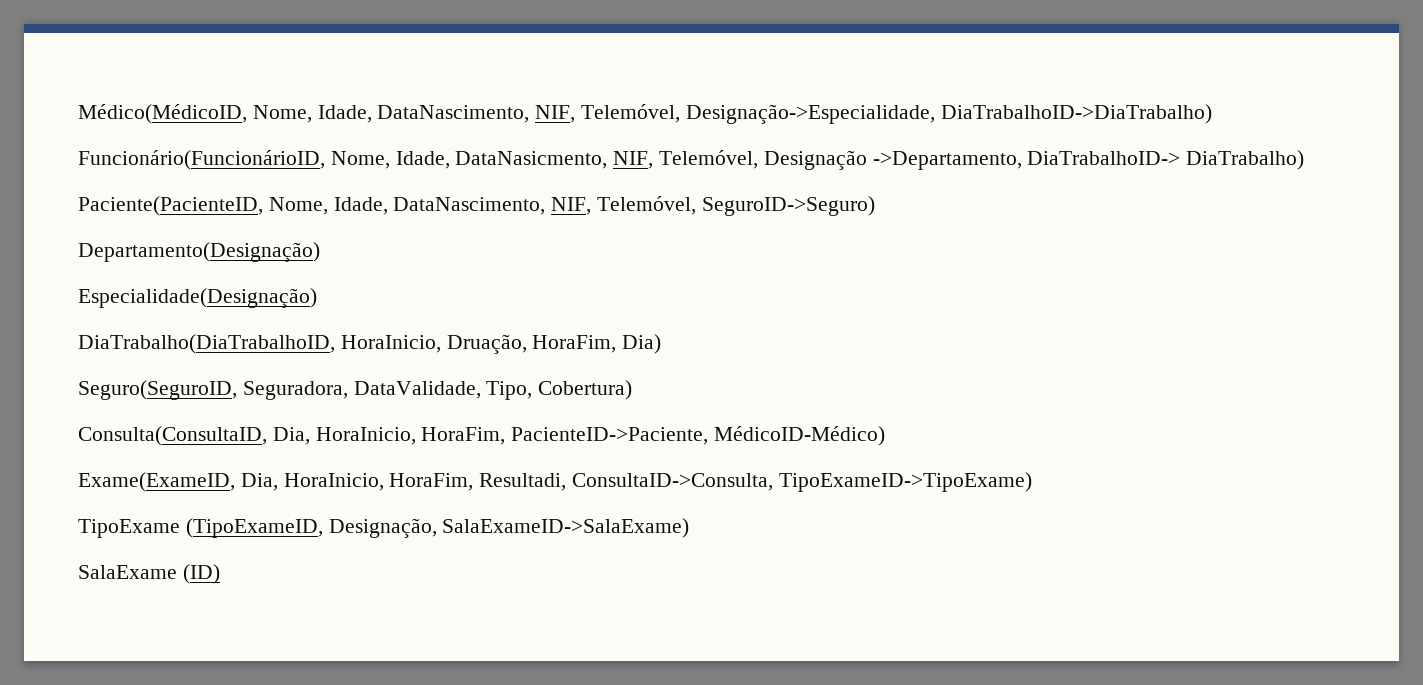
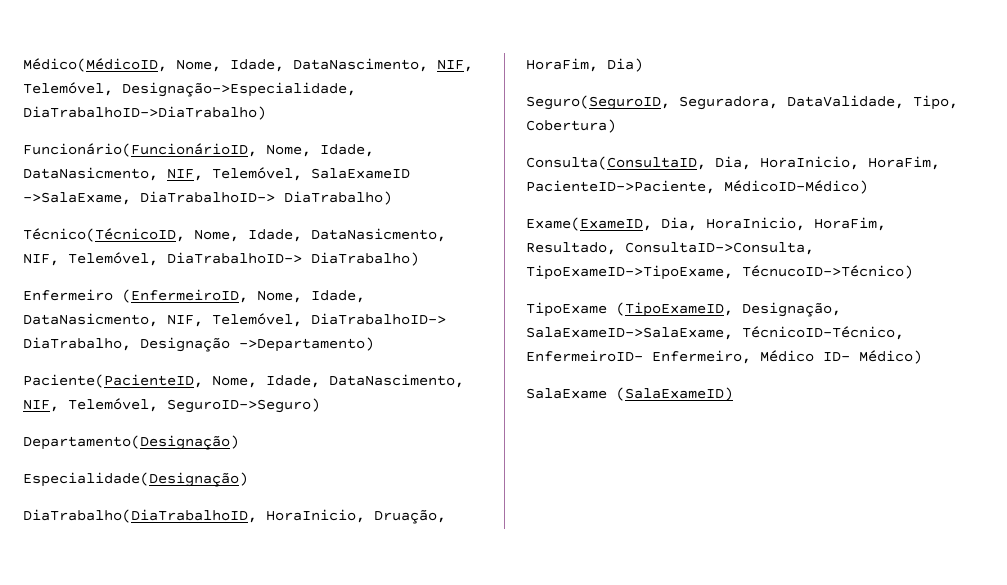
[763,150,1305,170] Designação ->Departamento, DiaTrabalhoID-> DiaTrabalho) -> [311,168,410,179] [23,191,392,205] [23,228,446,242] [23,252,419,266] [23,289,365,303] [23,313,446,327] [23,337,374,352] SalaExameID ->SalaExame, DiaTrabalhoID-> DiaTrabalho) // Técnico(TécnicoID, Nome, Idade, DataNasicmento, NIF, Telemóvel, DiaTrabalhoID-> DiaTrabalho) // Enfermeiro (EnfermeiroID, Nome, Idade, DataNasicmento, NIF, Telemóvel, DiaTrabalhoID-> DiaTrabalho, Designação ->Departamento)
[479,472,1032,492] Resultadi, ConsultaID->Consulta, TipoExameID->TipoExame) -> [526,242,814,255] [526,265,913,280] Resultado, ConsultaID->Consulta, TipoExameID->TipoExame, TécnucoID->Técnico)
[442,518,690,538] SalaExameID->SalaExame) -> [526,326,904,340] [526,350,922,364] SalaExameID->SalaExame, TécnicoID-Técnico, EnfermeiroID- Enfermeiro, Médico ID- Médico)
[182,564,220,584] (ID) -> [616,387,733,401] (SalaExameID)

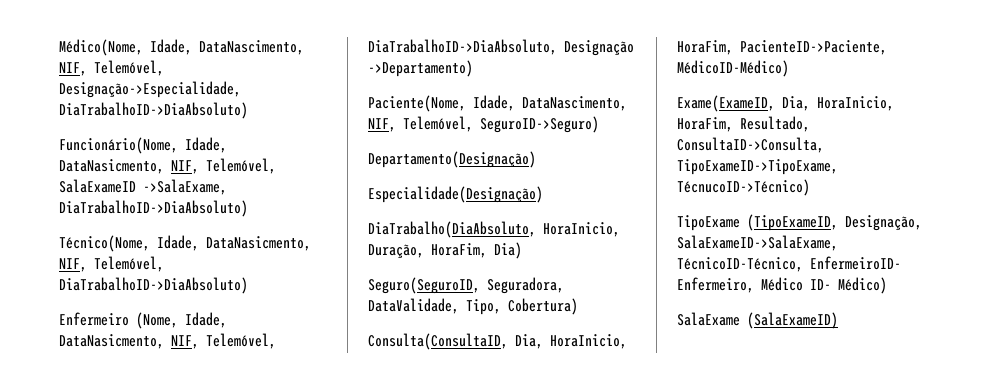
[23,58,221,72] Médico(MédicoID, Nome, -> [59,39,143,56] Médico(Nome,
[23,106,266,120] [23,143,311,157] DiaTrabalhoID->DiaTrabalho) // Funcionário(FuncionárioID, Nome, -> [59,102,248,119] [59,137,178,154] DiaTrabalhoID->DiaAbsoluto) // Funcionário(Nome,
[140,191,392,205] [23,228,446,242] [23,252,419,266] DiaTrabalhoID-> DiaTrabalho) // Técnico(TécnicoID, Nome, Idade, DataNasicmento, NIF, Telemóvel, DiaTrabalhoID-> DiaTrabalho) -> [59,200,248,217] [59,235,311,252] [59,256,164,272] [59,277,248,294] DiaTrabalhoID->DiaAbsoluto) // Técnico(Nome, Idade, DataNasicmento, NIF, Telemóvel, DiaTrabalhoID->DiaAbsoluto)
[122,289,365,303] [23,313,446,327] [23,337,131,351] (EnfermeiroID, Nome, Idade, DataNasicmento, NIF, Telemóvel, DiaTrabalhoID-> DiaTrabalho, -> [136,312,227,329] [59,333,276,349] [368,39,557,55] (Nome, Idade, DataNasicmento, NIF, Telemóvel, DiaTrabalhoID->DiaAbsoluto,
[23,374,257,388] Paciente(PacienteID, Nome, -> [368,95,466,112] Paciente(Nome,
[23,509,446,524] DiaTrabalho(DiaTrabalhoID, HoraInicio, Druação, -> [368,221,620,238] [368,244,424,259] DiaTrabalho(DiaAbsoluto, HoraInicio, Duração,

